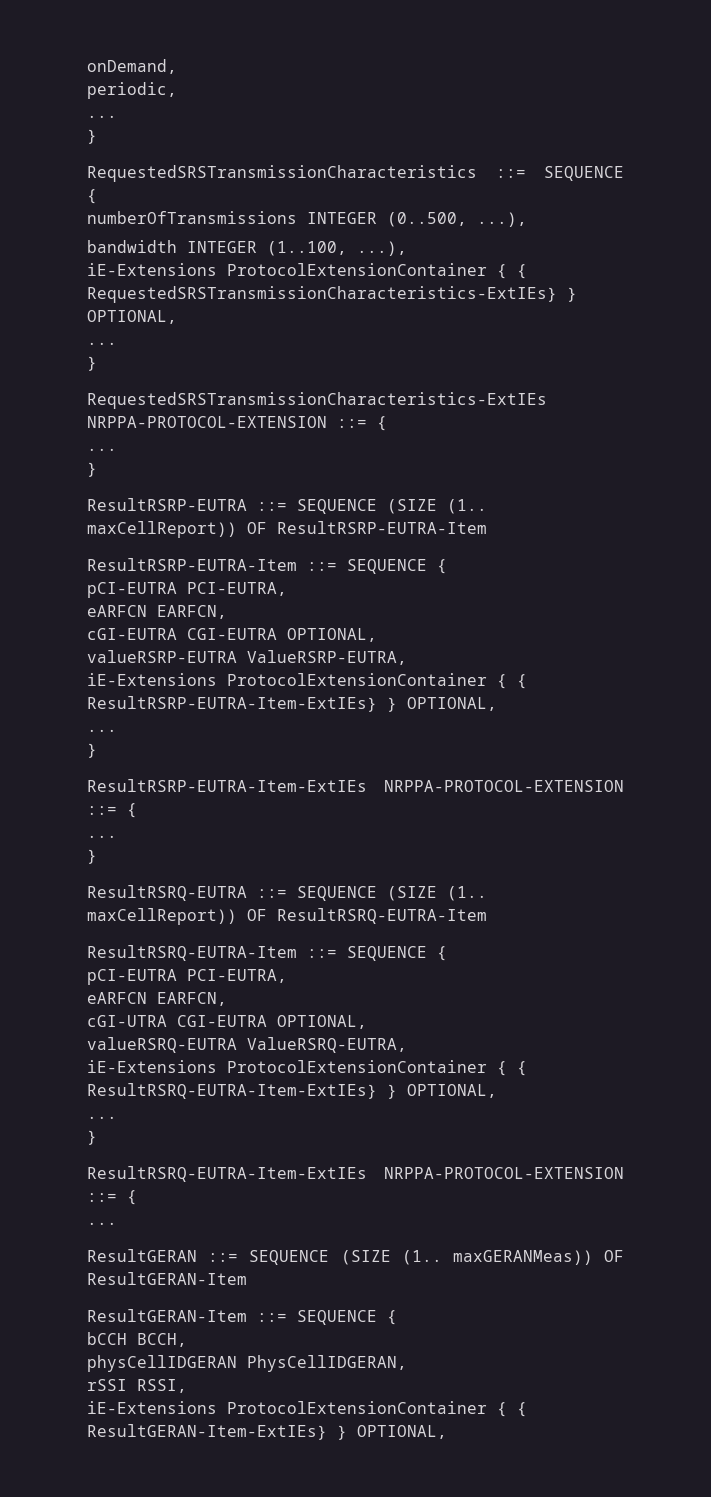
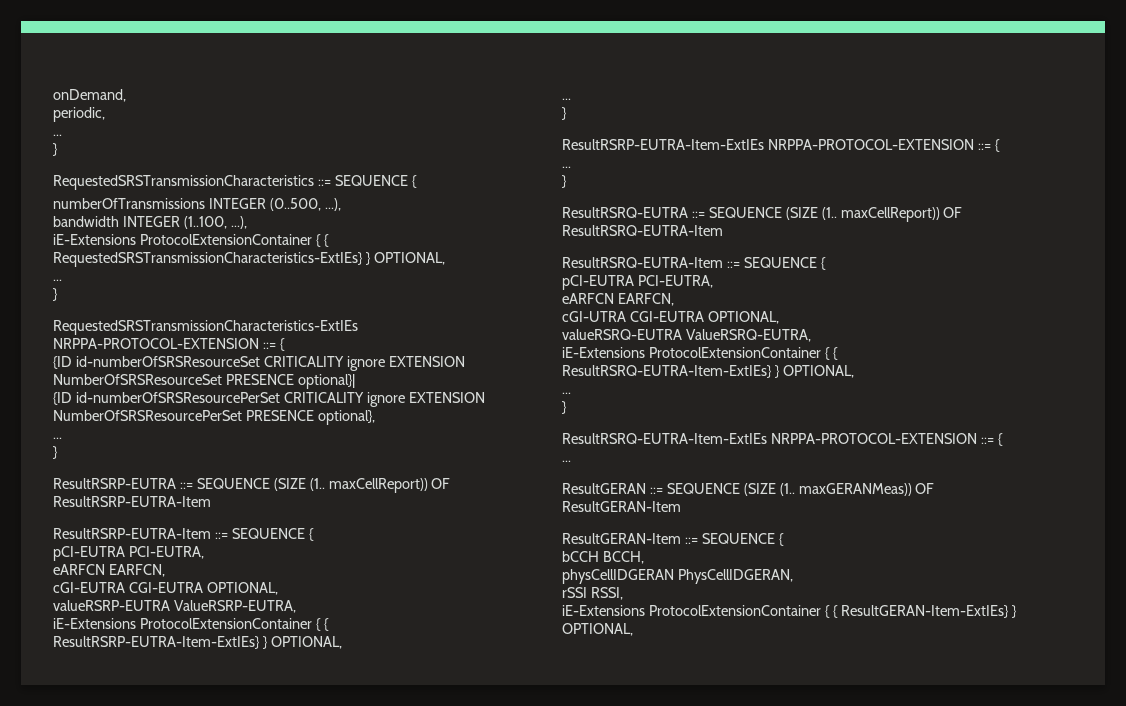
(387, 423) none -> [53,356,465,371] [53,374,355,389] [53,392,485,407] [53,410,375,425] // {ID id-numberOfSRSResourceSet CRITICALITY ignore EXTENSION NumberOfSRSResourceSet PRESENCE optional}| // {ID id-numberOfSRSResourcePerSet CRITICALITY ignore EXTENSION NumberOfSRSResourcePerSet PRESENCE optional},

